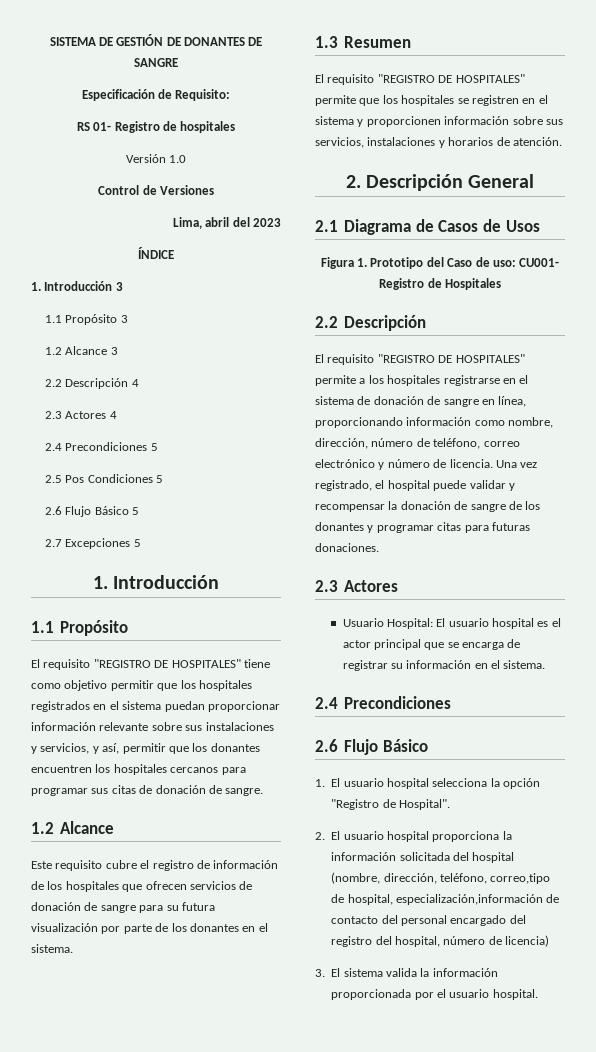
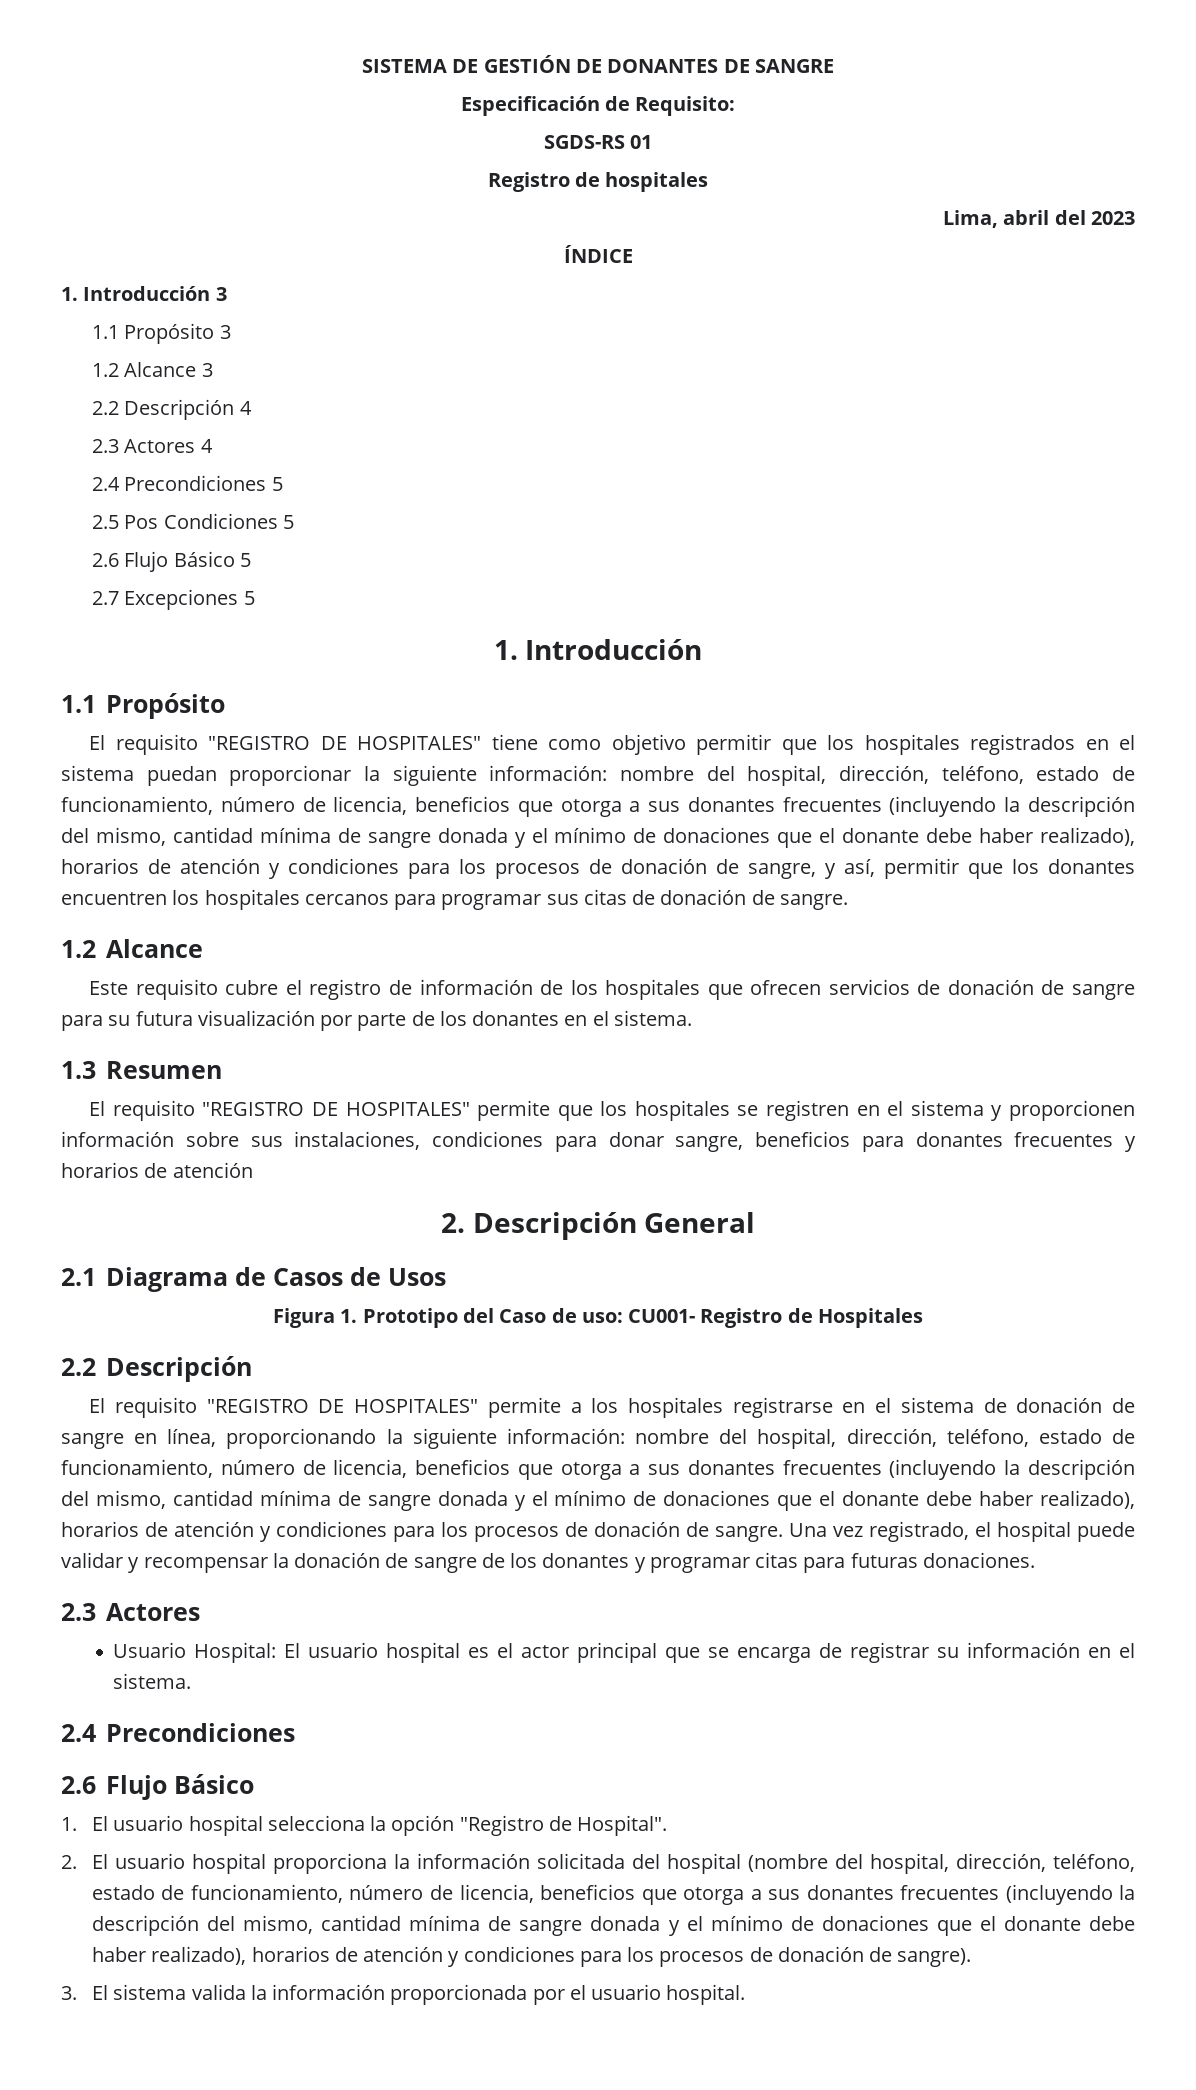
[76,122,112,131] RS 01- -> [543,135,653,149] SGDS-RS 01 //
[125,154,187,163] [98,185,214,195] // Versión 1.0 // Control de Versiones -> (709, 182) none
[31,722,274,731] [31,743,90,754] información relevante sobre sus instalaciones y servicios, -> [364,765,1135,786] [61,796,1136,817] [61,827,1135,848] [61,858,816,879] la siguiente información: nombre del hospital, dirección, teléfono, estado de funcionamiento, número de licencia, beneficios que otorga a sus donantes frecuentes (incluyendo la descripción del mismo, cantidad mínima de sangre donada y el mínimo de donaciones que el donante debe haber realizado), horarios de atención y condiciones para los procesos de donación de sangre,
[315,137,436,148] servicios, instalaciones -> [294,1131,1114,1152] instalaciones, condiciones para donar sangre, beneficios para donantes frecuentes
[512,137,562,146] atención. -> [172,1162,253,1178] atención
[406,417,554,428] [315,438,520,449] [315,459,493,470] información como nombre, dirección, número de teléfono, correo electrónico y número de licencia. -> [386,1428,1136,1449] [61,1459,1136,1480] [61,1490,1135,1511] [61,1521,783,1542] la siguiente información: nombre del hospital, dirección, teléfono, estado de funcionamiento, número de licencia, beneficios que otorga a sus donantes frecuentes (incluyendo la descripción del mismo, cantidad mínima de sangre donada y el mínimo de donaciones que el donante debe haber realizado), horarios de atención y condiciones para los procesos de donación de sangre.
[331,872,551,884] [331,894,560,905] [331,915,526,926] [331,935,550,947] (nombre, dirección, teléfono, correo,tipo de hospital, especialización,información de contacto del personal encargado del registro del hospital, número de licencia) -> [747,1853,1136,1874] [91,1884,1136,1905] [91,1915,1135,1936] [91,1946,972,1967] (nombre del hospital, dirección, teléfono, estado de funcionamiento, número de licencia, beneficios que otorga a sus donantes frecuentes (incluyendo la descripción del mismo, cantidad mínima de sangre donada y el mínimo de donaciones que el donante debe haber realizado), horarios de atención y condiciones para los procesos de donación de sangre).

